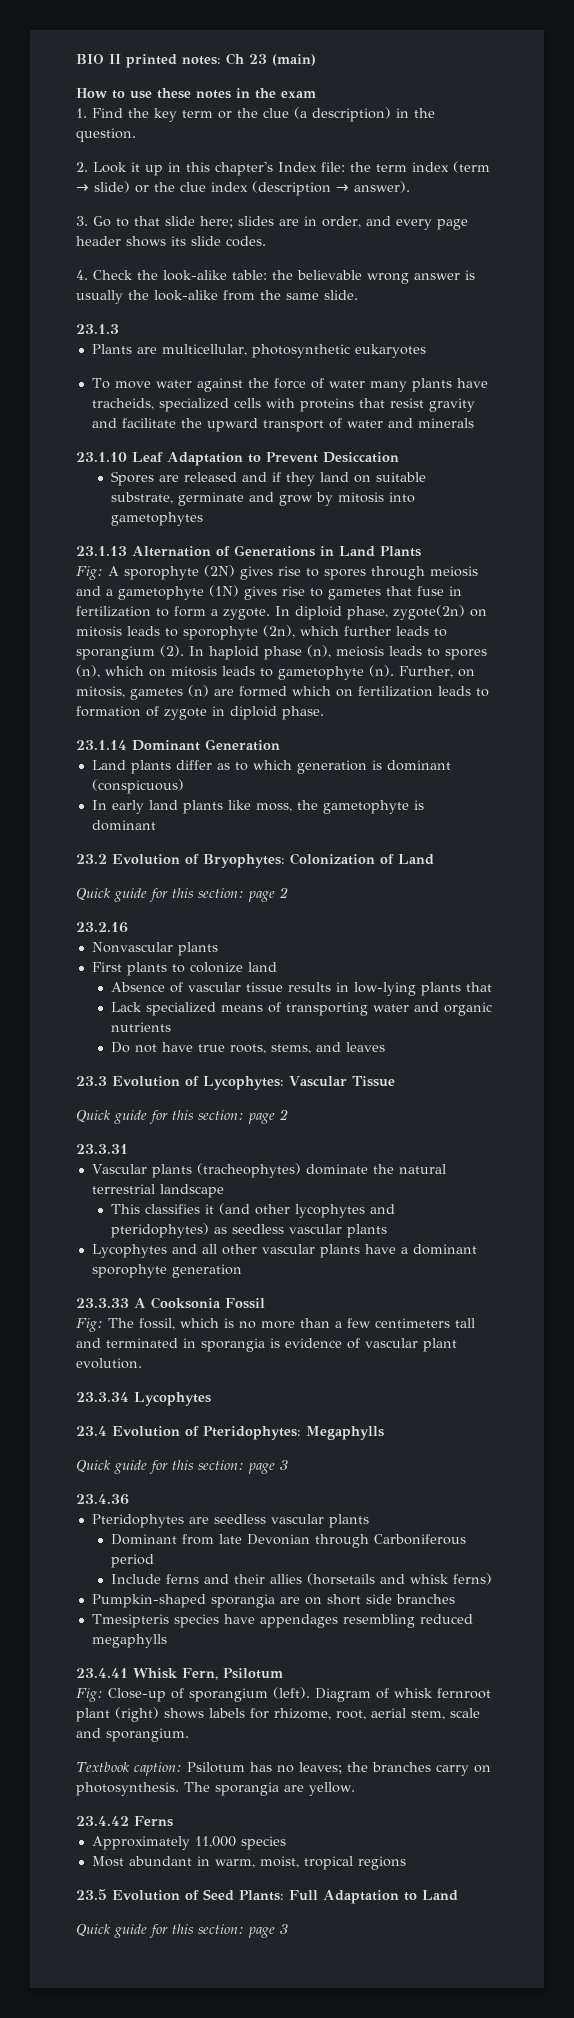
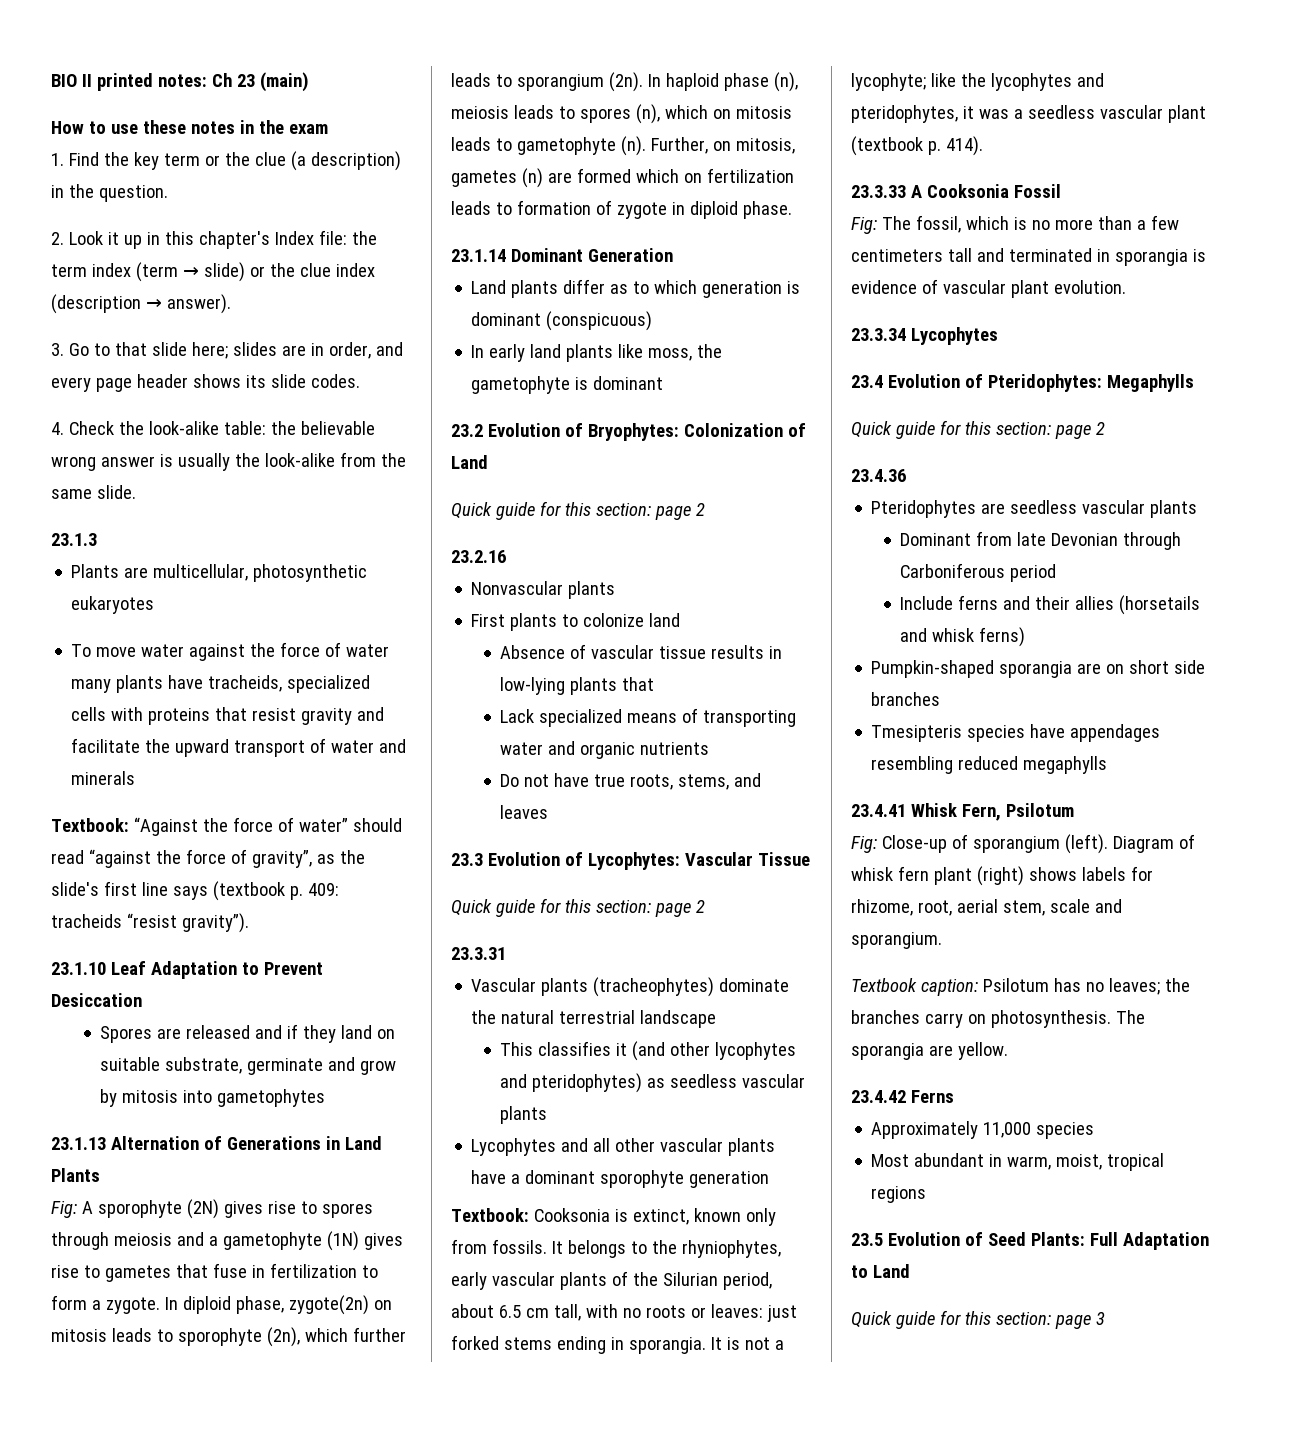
(474, 423) none -> [51,817,402,836] [51,849,365,868] [51,881,339,901] [51,913,249,933] // Textbook: “Against the force of water” should read “against the force of gravity”, as the slide's first line says (textbook p. 409: tracheids “resist gravity”).
[160,645,184,657] (2). -> [608,72,643,92] (2n).
(242, 1271) none -> [451,1208,776,1226] [451,1239,781,1258] [451,1271,772,1290] [451,1304,797,1322] [451,1335,784,1354] [851,73,1104,91] [851,105,1206,123] [851,136,983,156] // Textbook: Cooksonia is extinct, known only from fossils. It belongs to the rhyniophytes, early vascular plants of the Silurian period, about 6.5 cm tall, with no roots or leaves: just forked stems ending in sporangia. It is not a lycophyte; like the lycophytes and pteridophytes, it was a seedless vascular plant (textbook p. 414).
[280,1460,288,1470] 3 -> [1095,422,1105,435] 2
[437,1688,491,1699] fernroot -> [897,866,929,881] fern

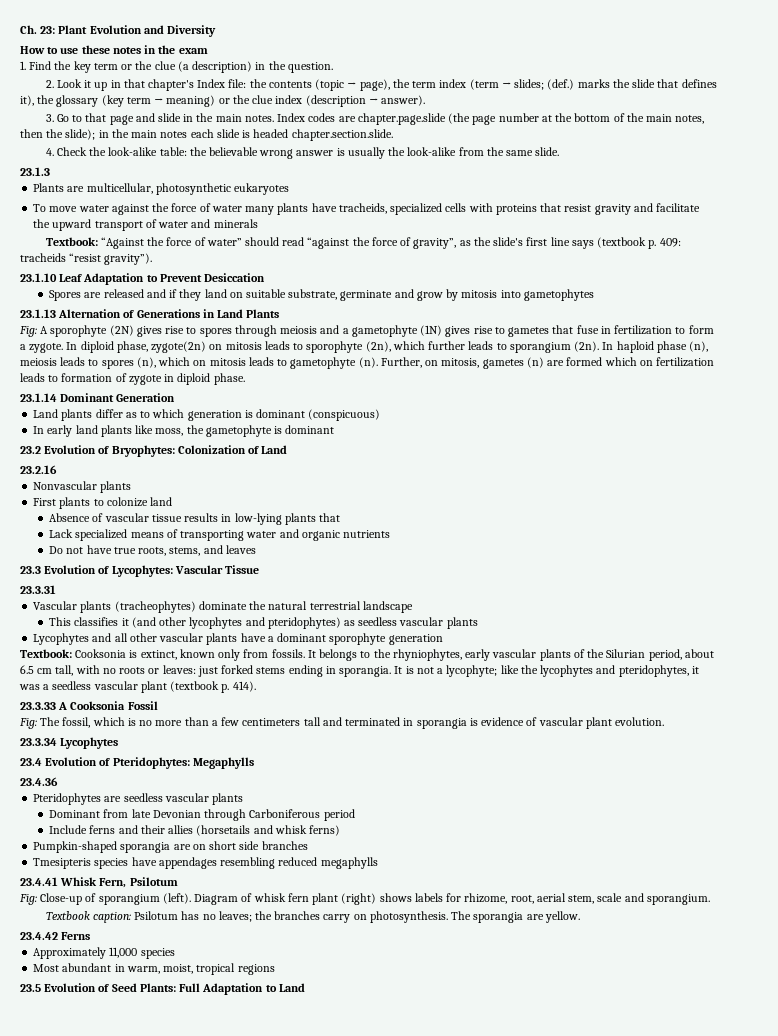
[51,72,309,92] BIO II printed notes: Ch 23 (main) -> [20,25,217,37] Ch. 23: Plant Evolution and Diversity
[164,231,194,245] this -> [123,79,145,88] that
[51,262,245,282] term index (term → slide) -> [268,79,717,91] [20,95,216,107] contents (topic → page), the term index (term → slides; (def.) marks the slide that defines it), the glossary (key term → meaning)
[151,342,403,359] [51,374,360,392] slide here; slides are in order, and every page header shows its slide codes. -> [109,113,705,125] [20,129,393,141] page and slide in the main notes. Index codes are chapter.page.slide (the page number at the bottom of the main notes, then the slide); in the main notes each slide is headed chapter.section.slide.
[451,501,705,520] // Quick guide for this section: page 2 -> (288, 449) none
[451,898,705,917] // Quick guide for this section: page 2 -> (260, 569) none
[851,420,1105,439] // Quick guide for this section: page 2 -> (254, 763) none
[851,1310,1105,1329] // Quick guide for this section: page 3 -> (305, 987) none

